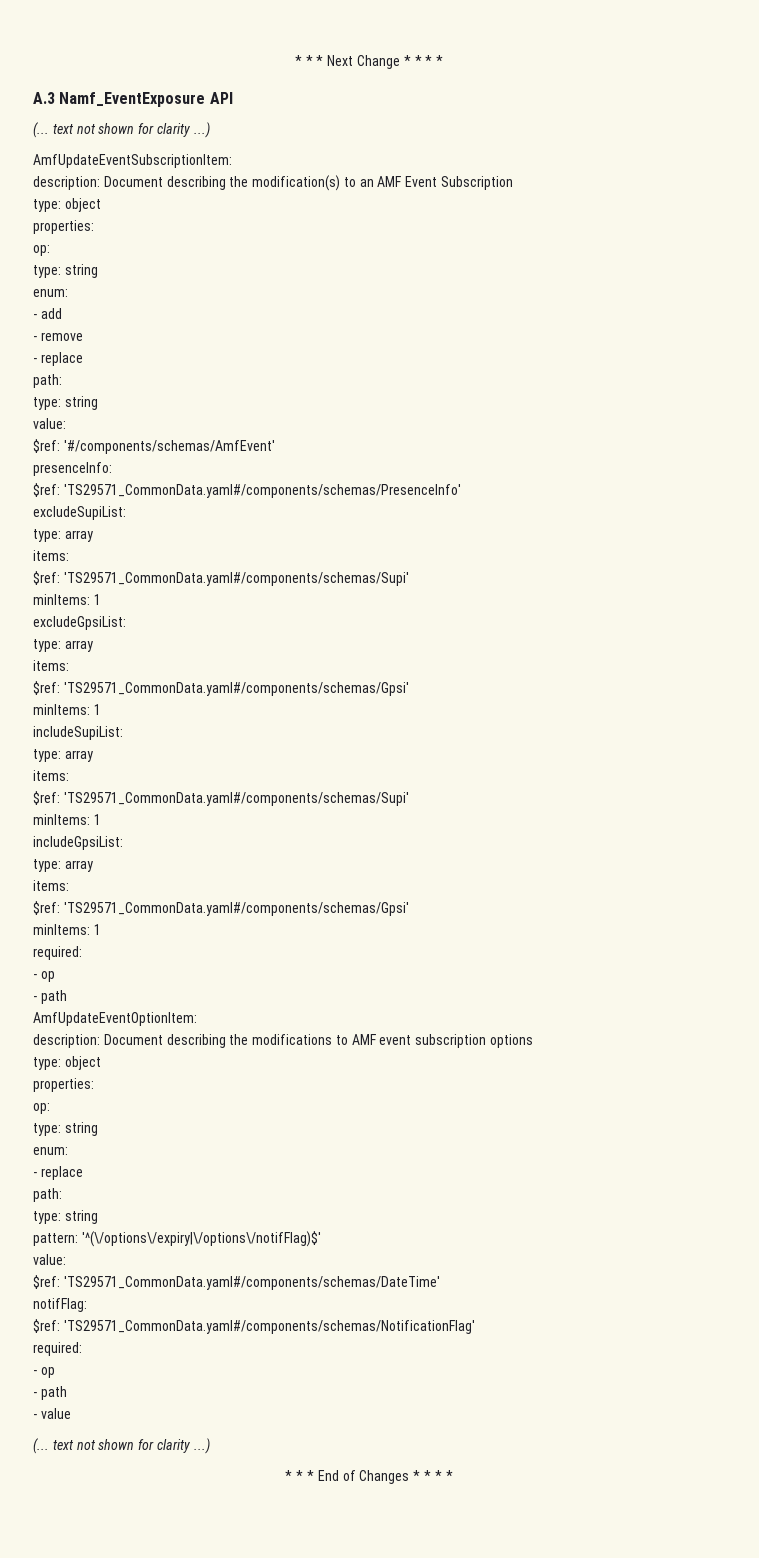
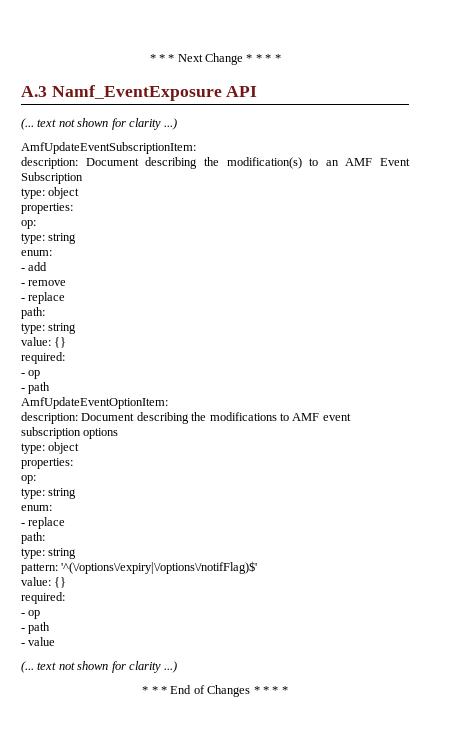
[33,439,275,454] [33,462,112,476] [33,483,461,498] [33,506,126,520] [33,529,93,542] [33,550,69,561] [33,571,409,586] [33,594,101,605] [33,616,126,630] [33,639,93,652] [33,660,69,671] [33,681,409,696] [33,704,101,715] [33,726,123,740] [33,749,93,762] [33,770,69,781] [33,791,409,806] [33,814,101,825] [33,836,123,850] [33,859,93,872] [33,880,69,891] [33,901,409,916] [33,924,101,935] // $ref: '#/components/schemas/AmfEvent' // presenceInfo: // $ref: 'TS29571_CommonData.yaml#/components/schemas/PresenceInfo' // excludeSupiList: // type: array // items: // $ref: 'TS29571_CommonData.yaml#/components/schemas/Supi' // minItems: 1 // excludeGpsiList: // type: array // items: // $ref: 'TS29571_CommonData.yaml#/components/schemas/Gpsi' // minItems: 1 // includeSupiList: // type: array // items: // $ref: 'TS29571_CommonData.yaml#/components/schemas/Supi' // minItems: 1 // includeGpsiList: // type: array // items: // $ref: 'TS29571_CommonData.yaml#/components/schemas/Gpsi' // minItems: 1 -> [54,337,67,348] {}
[33,1275,440,1290] [33,1298,87,1312] [33,1319,475,1334] // $ref: 'TS29571_CommonData.yaml#/components/schemas/DateTime' // notifFlag: // $ref: 'TS29571_CommonData.yaml#/components/schemas/NotificationFlag' -> [54,577,67,588] {}

